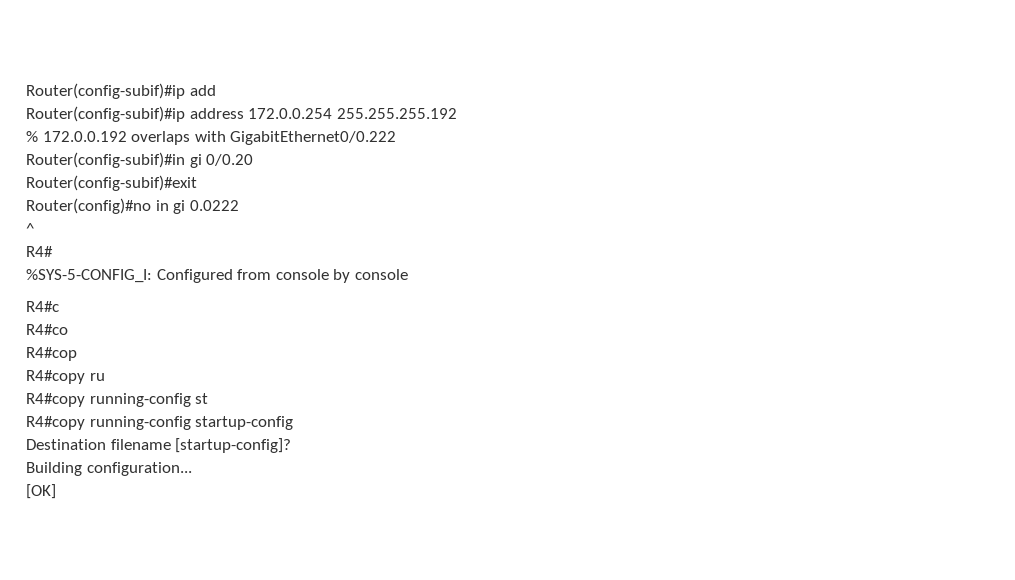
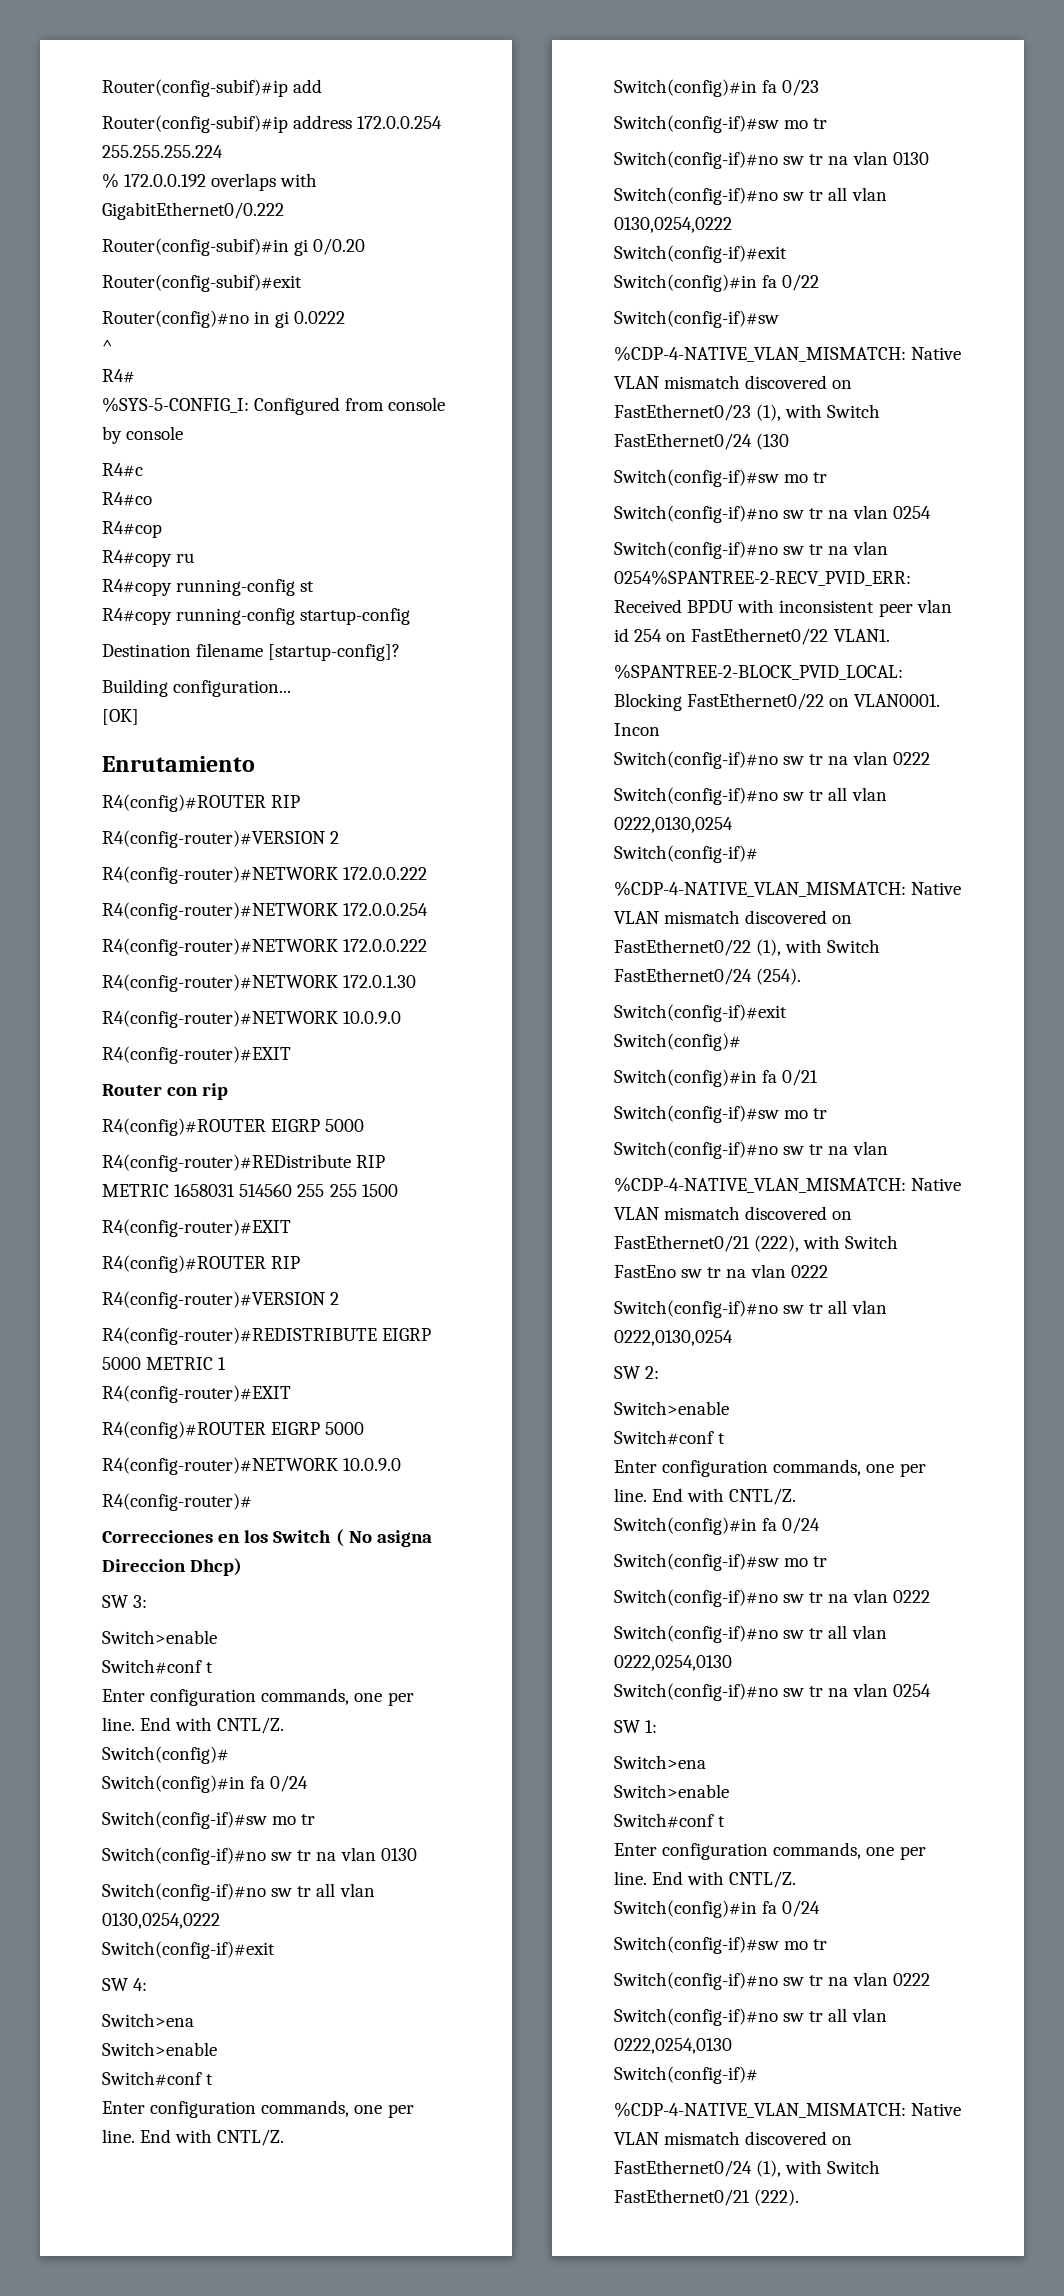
[336,108,457,119] 255.255.255.192 -> [102,145,223,158] 255.255.255.224
(56, 491) none -> [102,756,255,772] [102,794,301,812] [102,830,340,848] [102,866,428,884] [102,902,429,920] [102,938,428,956] [102,974,417,992] [102,1010,402,1028] [102,1046,291,1064] [102,1083,229,1100] [102,1118,365,1136] [102,1154,386,1172] [102,1184,398,1197] [102,1219,291,1237] [102,1255,301,1273] [102,1291,340,1309] [102,1327,432,1345] [102,1357,227,1370] [102,1385,291,1403] [102,1421,365,1439] [102,1457,402,1475] [102,1493,252,1511] [102,1529,432,1547] [102,1558,243,1576] [102,1595,148,1608] [102,1630,217,1644] [102,1659,214,1674] [102,1688,414,1706] [102,1717,285,1734] [102,1746,229,1764] [102,1775,309,1793] [102,1811,316,1829] [102,1847,417,1865] [102,1883,375,1901] [102,1913,220,1929] [102,1941,275,1959] [102,1978,148,1991] [102,2013,194,2027] [102,2042,217,2056] [102,2071,214,2086] [102,2100,414,2118] [102,2129,285,2146] [614,79,820,97] [614,115,828,133] [614,151,929,169] [614,187,887,205] [614,217,732,233] [614,245,787,263] [614,274,820,292] [614,310,779,328] [614,346,962,362] [614,375,853,389] [614,404,881,421] [614,433,790,450] [614,469,828,487] [614,505,931,523] [614,541,888,559] [614,570,911,586] [614,599,952,617] [614,628,890,645] [614,664,903,680] [614,693,941,711] [614,723,660,736] [614,751,930,769] [614,787,887,805] [614,817,733,833] [614,845,758,863] [614,881,962,897] [614,910,853,924] [614,939,881,956] [614,968,802,985] [614,1004,787,1022] [614,1033,741,1051] [614,1069,819,1087] [614,1105,828,1123] [614,1141,888,1159] [614,1177,962,1193] [614,1206,853,1220] [614,1235,899,1252] [614,1264,828,1278] [614,1300,887,1318] [614,1330,733,1346] [614,1366,660,1379] [614,1401,729,1415] [614,1430,726,1445] [614,1459,926,1477] [614,1488,797,1505] [614,1517,821,1535] [614,1553,828,1571] [614,1589,930,1607] [614,1625,887,1643] [614,1655,732,1671] [614,1683,931,1701] [614,1720,658,1733] [614,1755,706,1769] [614,1784,729,1798] [614,1813,726,1828] [614,1842,926,1860] [614,1871,797,1888] [614,1900,821,1918] [614,1936,828,1954] [614,1972,930,1990] [614,2008,887,2026] [614,2038,732,2054] [614,2066,758,2084] [614,2102,962,2118] [614,2131,853,2145] [614,2160,881,2177] [614,2189,800,2206] // Enrutamiento // R4(config)#ROUTER RIP // R4(config-router)#VERSION 2 // R4(config-router)#NETWORK 172.0.0.222 // R4(config-router)#NETWORK 172.0.0.254 // R4(config-router)#NETWORK 172.0.0.222 // R4(config-router)#NETWORK 172.0.1.30 // R4(config-router)#NETWORK 10.0.9.0 // R4(config-router)#EXIT // Router con rip // R4(config)#ROUTER EIGRP 5000 // R4(config-router)#REDistribute RIP METRIC 1658031 514560 255 255 1500 // R4(config-router)#EXIT // R4(config)#ROUTER RIP // R4(config-router)#VERSION 2 // R4(config-router)#REDISTRIBUTE EIGRP 5000 METRIC 1 // R4(config-router)#EXIT // R4(config)#ROUTER EIGRP 5000 // R4(config-router)#NETWORK 10.0.9.0 // R4(config-router)# // Correcciones en los Switch ( No asigna Direccion Dhcp) // SW 3: // Switch>enable // Switch#conf t // Enter configuration commands, one per line. End with CNTL/Z. // Switch(config)# // Switch(config)#in fa 0/24 // Switch(config-if)#sw mo tr // Switch(config-if)#no sw tr na vlan 0130 // Switch(config-if)#no sw tr all vlan 0130,0254,0222 // Switch(config-if)#exit // SW 4: // Switch>ena // Switch>enable // Switch#conf t // Enter configuration commands, one per line. End with CNTL/Z. // Switch(config)#in fa 0/23 // Switch(config-if)#sw mo tr // Switch(config-if)#no sw tr na vlan 0130 // Switch(config-if)#no sw tr all vlan 0130,0254,0222 // Switch(config-if)#exit // Switch(config)#in fa 0/22 // Switch(config-if)#sw // %CDP-4-NATIVE_VLAN_MISMATCH: Native VLAN mismatch discovered on FastEthernet0/23 (1), with Switch FastEthernet0/24 (130 // Switch(config-if)#sw mo tr // Switch(config-if)#no sw tr na vlan 0254 // Switch(config-if)#no sw tr na vlan 0254%SPANTREE-2-RECV_PVID_ERR: Received BPDU with inconsistent peer vlan id 254 on FastEthernet0/22 VLAN1. // %SPANTREE-2-BLOCK_PVID_LOCAL: Blocking FastEthernet0/22 on VLAN0001. Incon // Switch(config-if)#no sw tr na vlan 0222 // Switch(config-if)#no sw tr all vlan 0222,0130,0254 // Switch(config-if)# // %CDP-4-NATIVE_VLAN_MISMATCH: Native VLAN mismatch discovered on FastEthernet0/22 (1), with Switch FastEthernet0/24 (254). // Switch(config-if)#exit // Switch(config)# // Switch(config)#in fa 0/21 // Switch(config-if)#sw mo tr // Switch(config-if)#no sw tr na vlan // %CDP-4-NATIVE_VLAN_MISMATCH: Native VLAN mismatch discovered on FastEthernet0/21 (222), with Switch FastEno sw tr na vlan 0222 // Switch(config-if)#no sw tr all vlan 0222,0130,0254 // SW 2: // Switch>enable // Switch#conf t // Enter configuration commands, one per line. End with CNTL/Z. // Switch(config)#in fa 0/24 // Switch(config-if)#sw mo tr // Switch(config-if)#no sw tr na vlan 0222 // Switch(config-if)#no sw tr all vlan 0222,0254,0130 // Switch(config-if)#no sw tr na vlan 0254 // SW 1: // Switch>ena // Switch>enable // Switch#conf t // Enter configuration commands, one per line. End with CNTL/Z. // Switch(config)#in fa 0/24 // Switch(config-if)#sw mo tr // Switch(config-if)#no sw tr na vlan 0222 // Switch(config-if)#no sw tr all vlan 0222,0254,0130 // Switch(config-if)# // %CDP-4-NATIVE_VLAN_MISMATCH: Native VLAN mismatch discovered on FastEthernet0/24 (1), with Switch FastEthernet0/21 (222).

